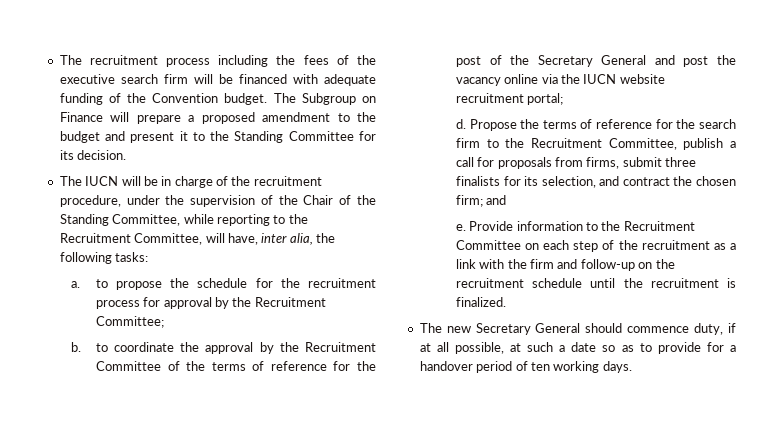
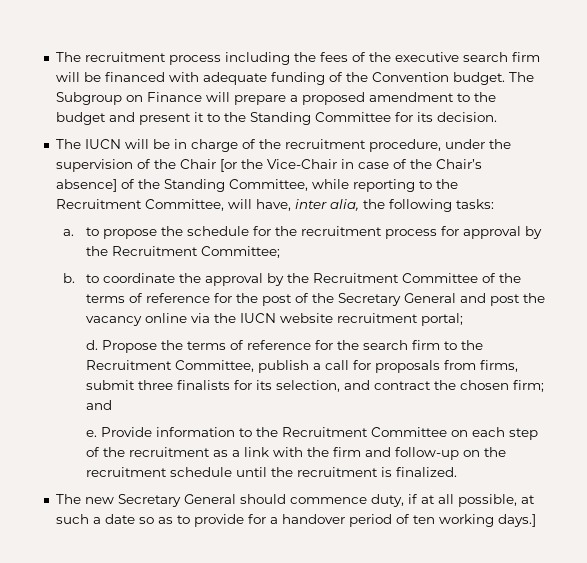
(334, 200) none -> [219,159,482,172] [55,179,117,192] [or the Vice-Chair in case of the Chair’s absence]
[602,361,632,373] days. -> [497,514,536,527] days.]

